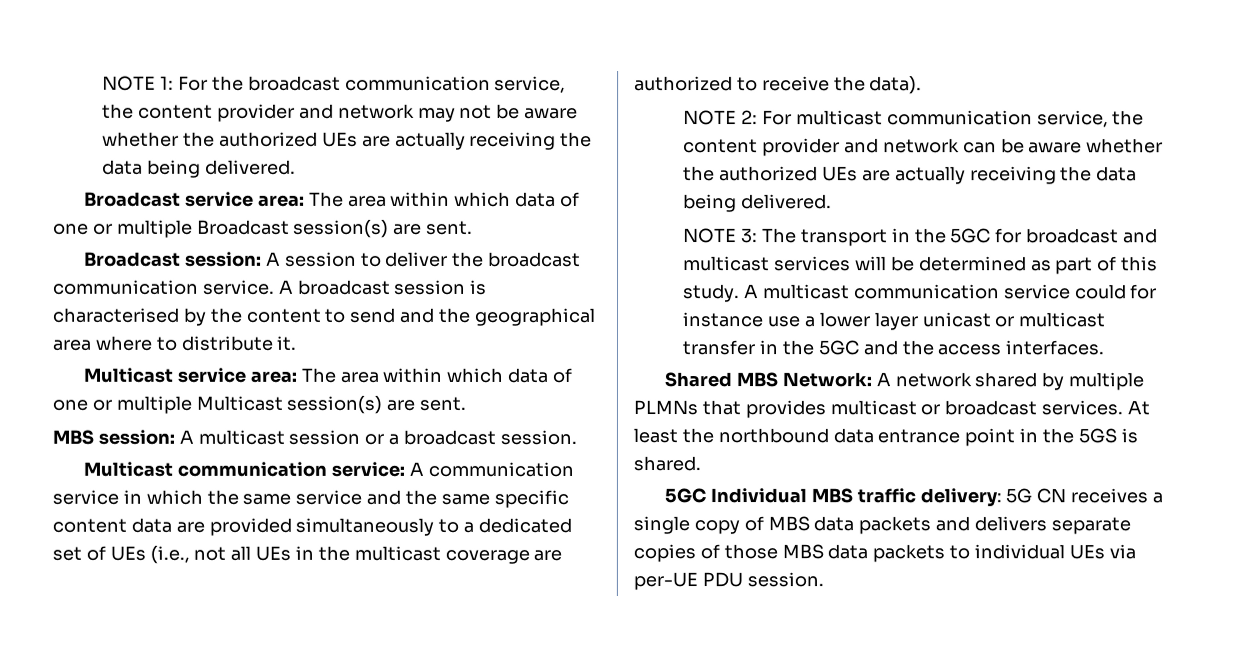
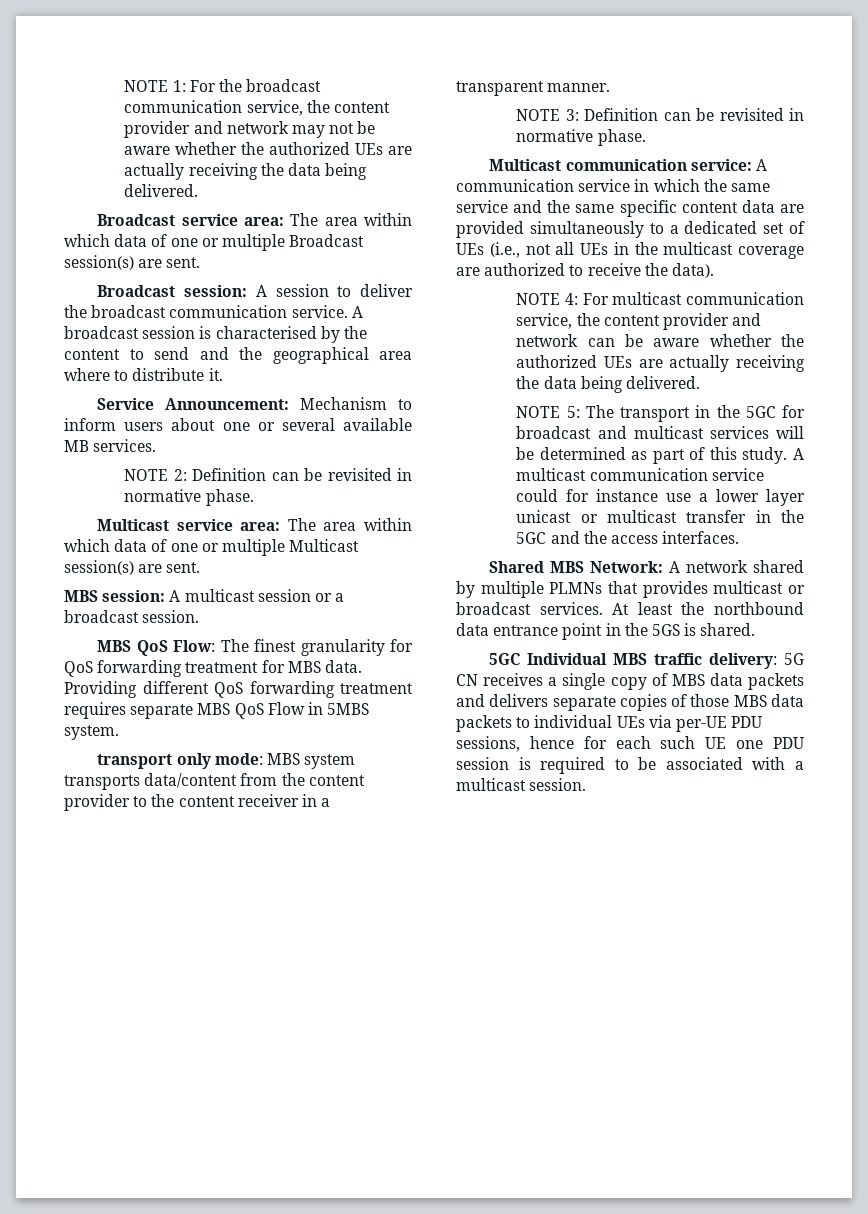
(297, 343) none -> [97,397,412,410] [64,418,412,431] [64,439,157,452] [124,468,412,481] [124,489,254,506] // Service Announcement: Mechanism to inform users about one or several available MB services. // NOTE 2: Definition can be revisited in normative phase.
(577, 437) none -> [97,639,413,656] [64,660,362,677] [64,681,413,698] [64,702,370,719] [64,725,119,740] [97,753,356,769] [64,773,365,790] [64,794,331,811] [456,81,611,96] [516,108,804,121] [516,129,646,146] // MBS QoS Flow: The finest granularity for QoS forwarding treatment for MBS data. Providing different QoS forwarding treatment requires separate MBS QoS Flow in 5MBS system. // transport only mode: MBS system transports data/content from the content provider to the content receiver in a transparent manner. // NOTE 3: Definition can be revisited in normative phase.
[741,110,759,125] 2: -> [565,293,579,305] 4:
[741,228,759,244] 3: -> [566,406,580,418] 5:
(743, 580) none -> [456,736,804,752] [456,757,804,774] [456,778,526,791] sessions, hence for each such UE one PDU session is required to be associated with a multicast

